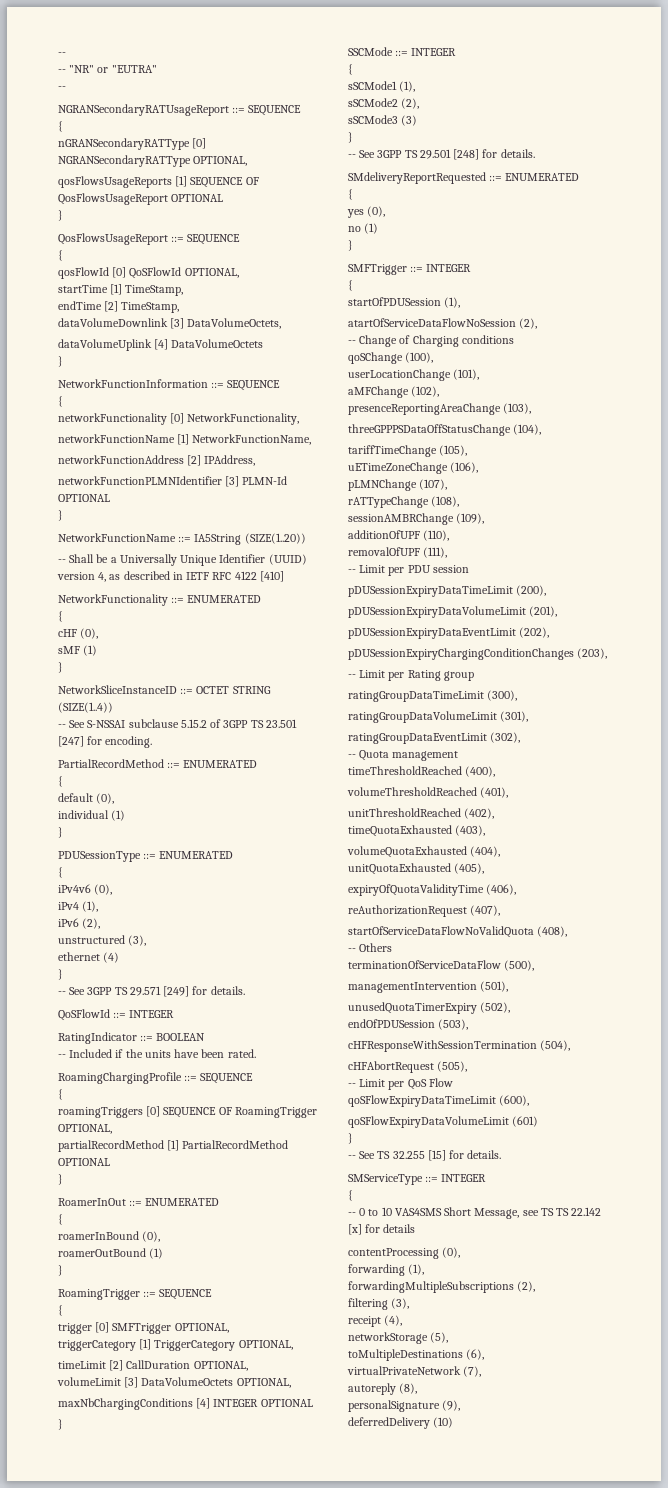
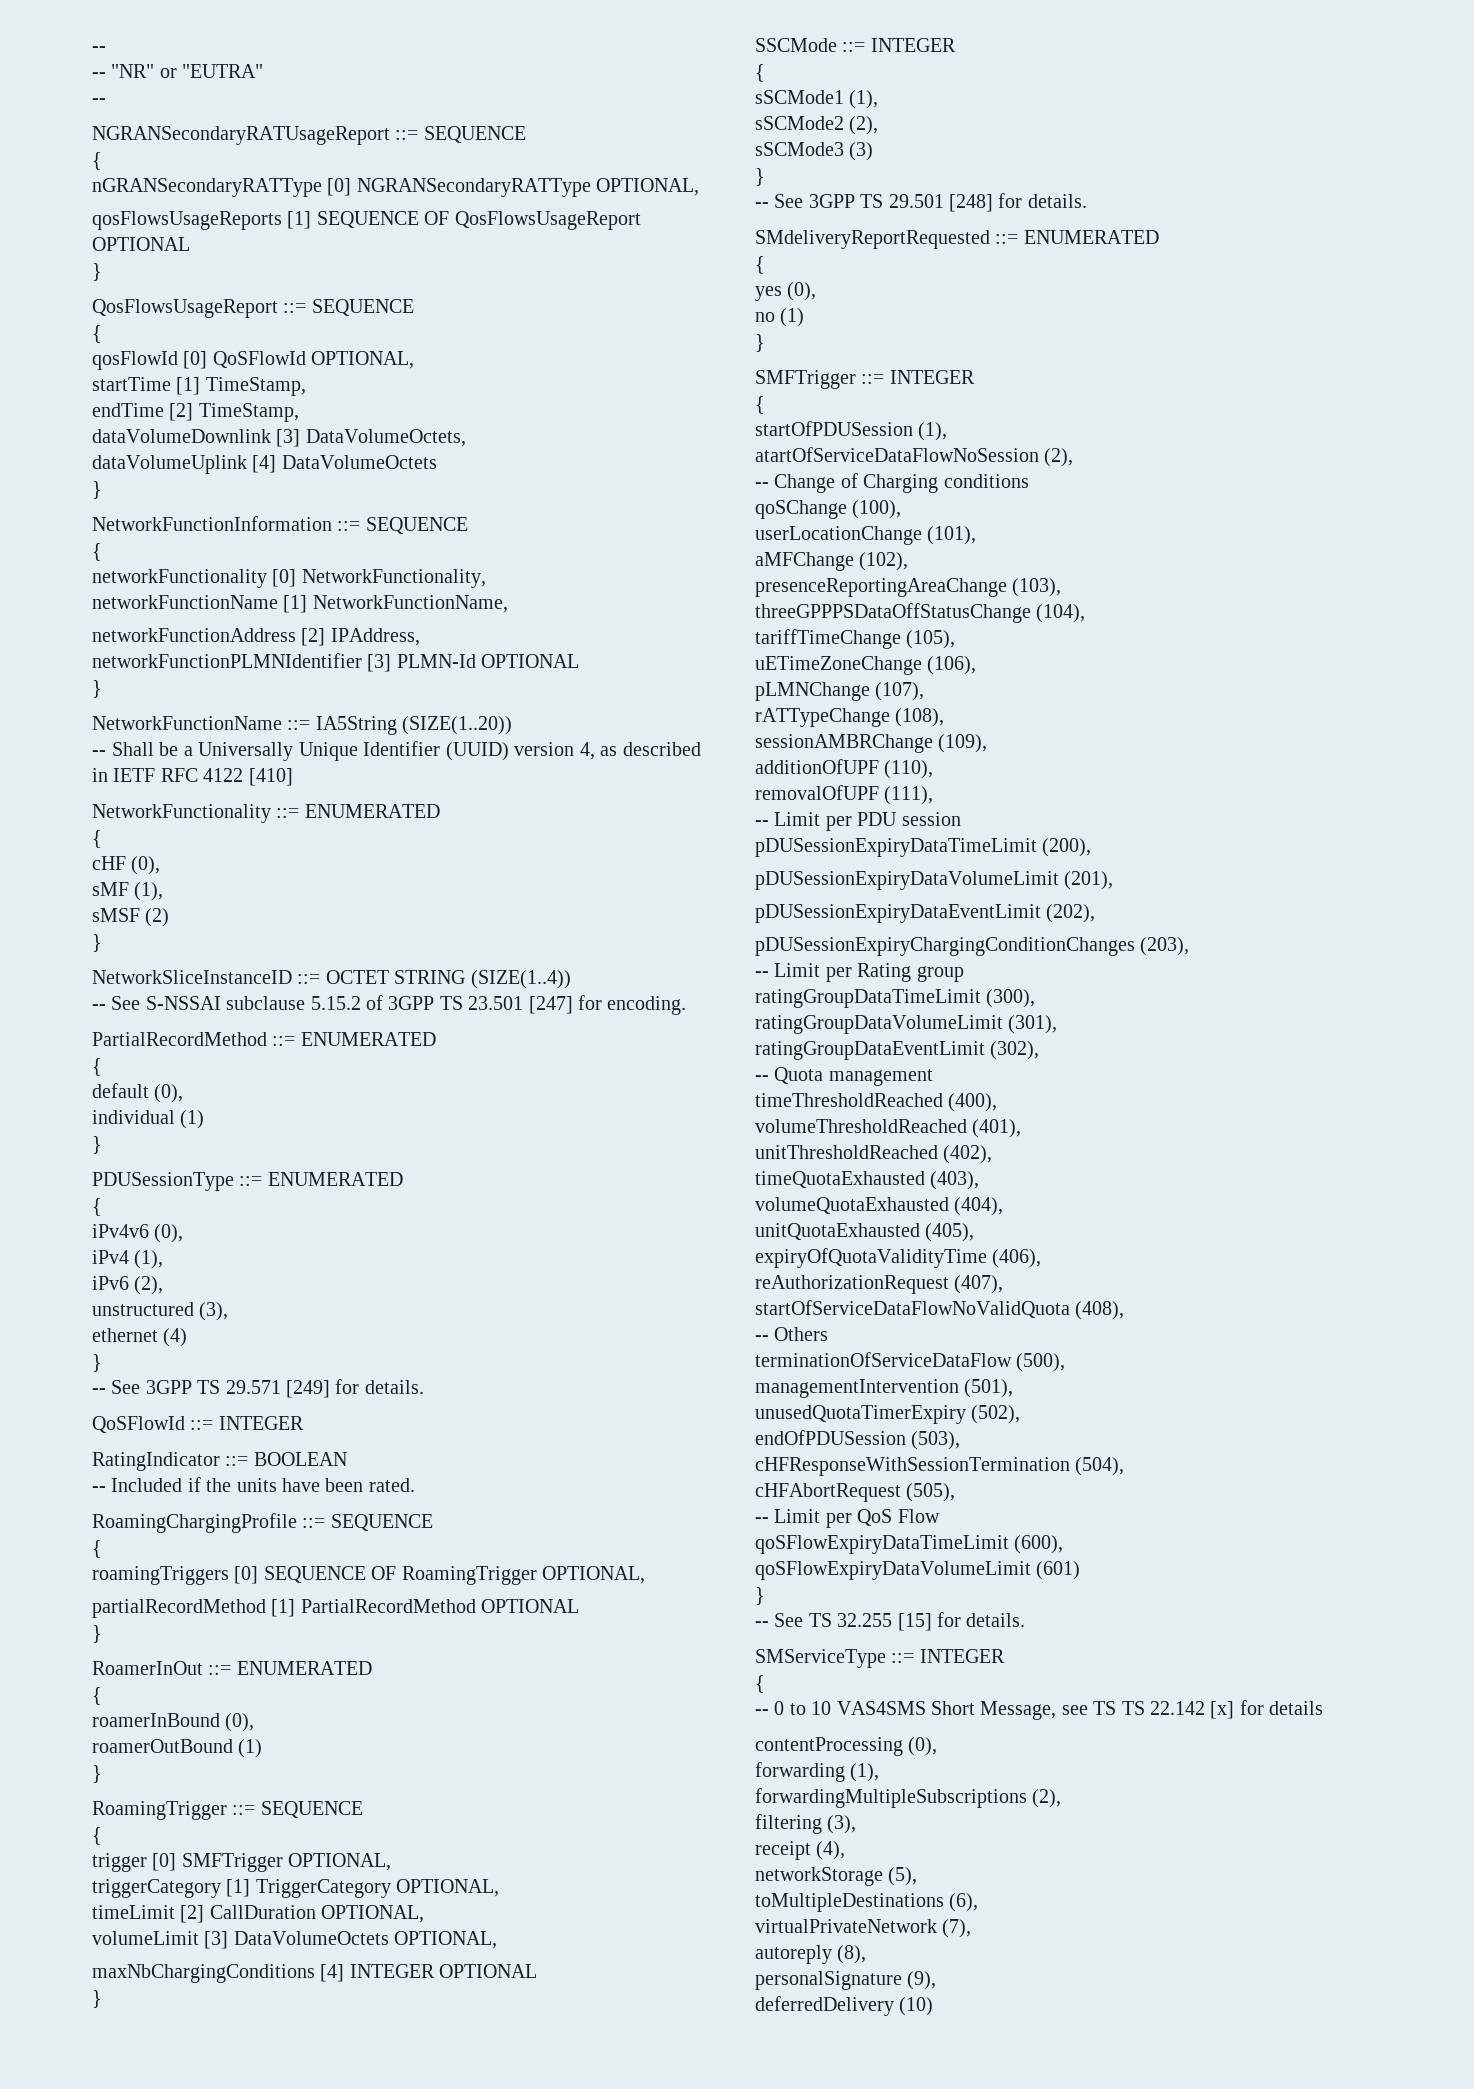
[83,645,98,656] (1) -> [134,882,164,901] [92,908,170,927] (1), // sMSF (2)

